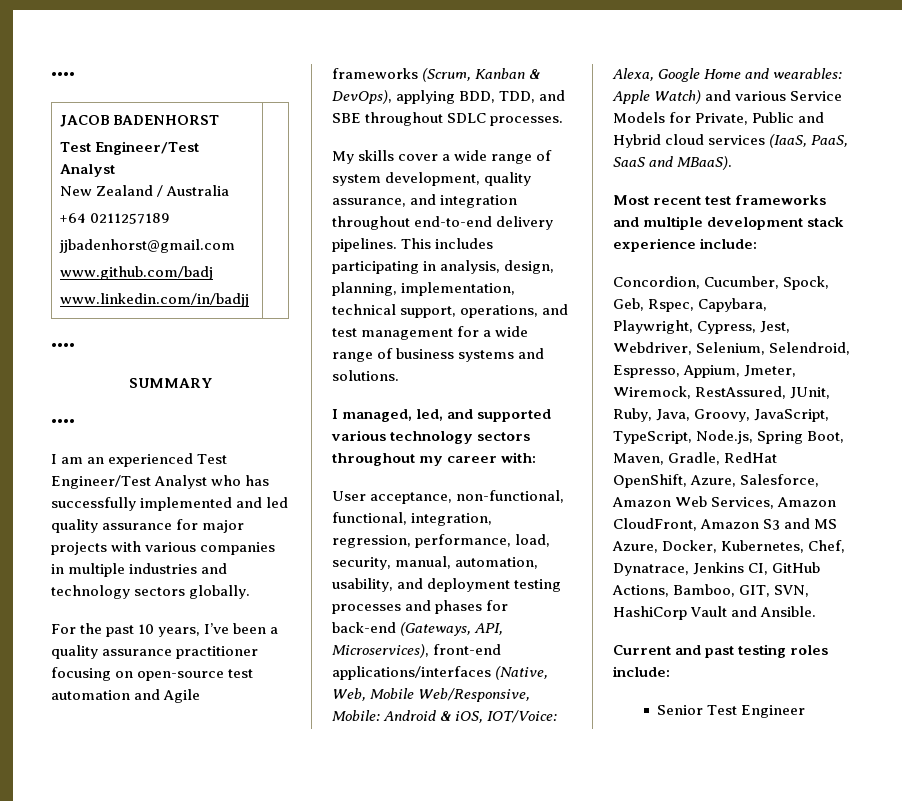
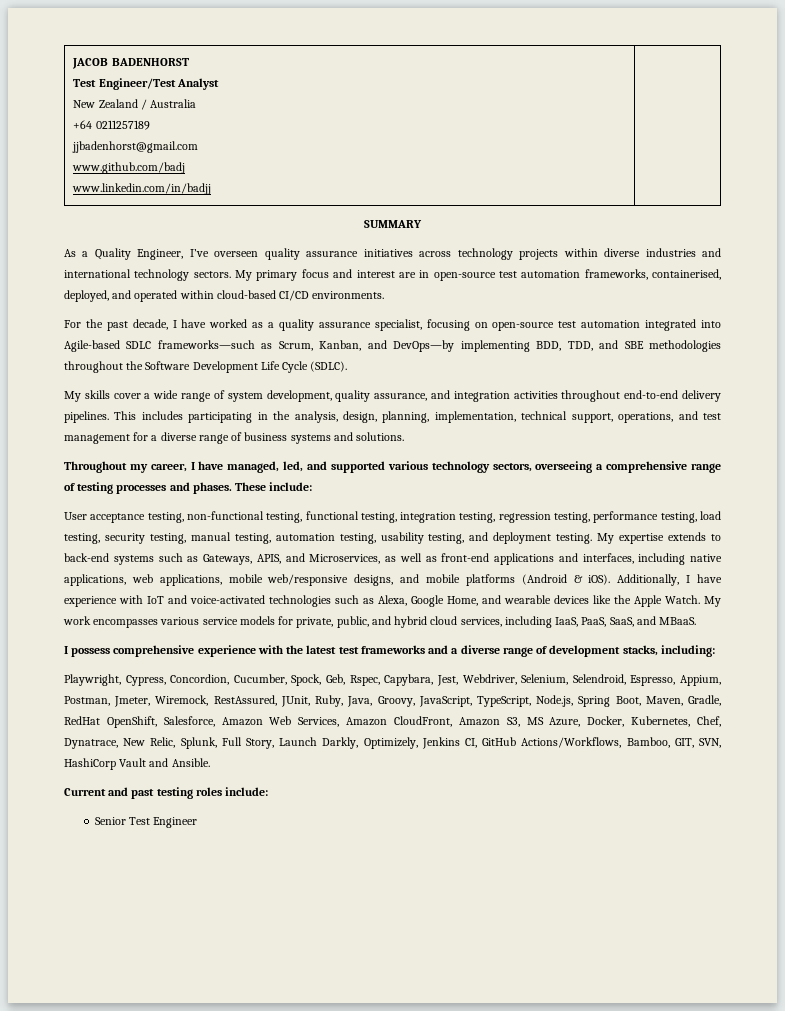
[51,72,75,79] •••• // -> (72, 63) none
[51,343,75,350] // •••• -> (212, 189) none
[51,419,75,426] [51,453,228,467] [51,475,270,489] [51,497,289,511] [51,519,245,533] [51,541,276,555] [51,563,228,577] [51,585,251,599] [51,623,267,637] •••• // I am an experienced Test Engineer/Test Analyst who has successfully implemented and led quality assurance for major projects with various companies in multiple industries and technology sectors globally. // For the past 10 years, I’ve been -> [64,248,721,260] [64,269,721,281] [64,290,385,302] [64,319,264,331] As a Quality Engineer, I’ve overseen quality assurance initiatives across technology projects within diverse industries and international technology sectors. My primary focus and interest are in open-source test automation frameworks, containerised, deployed, and operated within cloud-based CI/CD environments. // For the past decade, I have worked as
[176,646,259,659] practitioner -> [374,319,422,331] specialist,
[134,689,201,703] [332,68,541,82] [332,90,566,104] [332,112,564,126] and Agile frameworks (Scrum, Kanban & DevOps), applying BDD, TDD, and SBE throughout SDLC processes. -> [645,319,722,331] [64,340,721,352] [64,361,348,373] integrated into Agile-based SDLC frameworks—such as Scrum, Kanban, and DevOps—by implementing BDD, TDD, and SBE methodologies throughout the Software Development Life Cycle (SDLC).
(518, 201) none -> [513,391,558,399] activities
(437, 266) none -> [273,411,291,420] the
[495,326,529,337] wide -> [160,432,197,441] diverse
[332,409,338,419] I -> [64,461,224,473] Throughout my career, I have
[477,432,531,441] [332,452,537,466] [332,490,565,504] [332,512,493,526] [332,534,551,548] [332,556,539,570] [332,578,562,592] [332,600,509,614] [332,622,504,636] [332,644,502,658] [332,666,549,680] [332,688,531,702] [332,710,558,723] [612,68,843,82] [612,90,843,104] [613,112,825,125] [613,134,849,148] [613,156,733,170] [613,195,827,205] [613,216,845,230] [613,238,758,252] sectors throughout my career with: // User acceptance, non-functional, functional, integration, regression, performance, load, security, manual, automation, usability, and deployment testing processes and phases for back-end (Gateways, API, Microservices), front-end applications/interfaces (Native, Web, Mobile Web/Responsive, Mobile: Android & iOS, IOT/Voice: Alexa, Google Home and wearables: Apple Watch) and various Service Models for Private, Public and Hybrid cloud services (IaaS, PaaS, SaaS and MBaaS). // Most recent test frameworks and multiple development stack experience include: // -> [492,461,722,473] [64,482,313,494] [64,511,721,523] [64,532,721,544] [64,553,722,565] [64,574,722,586] [64,595,721,607] [63,616,697,628] [64,645,715,657] [64,674,166,686] sectors, overseeing a comprehensive range of testing processes and phases. These include: // User acceptance testing, non-functional testing, functional testing, integration testing, regression testing, performance testing, load testing, security testing, manual testing, automation testing, usability testing, and deployment testing. My expertise extends to back-end systems such as Gateways, APIS, and Microservices, as well as front-end applications and interfaces, including native applications, web applications, mobile web/responsive designs, and mobile platforms (Android & iOS). Additionally, I have experience with IoT and voice-activated technologies such as Alexa, Google Home, and wearable devices like the Apple Watch. My work encompasses various service models for private, public, and hybrid cloud services, including IaaS, PaaS, SaaS, and MBaaS. // I possess comprehensive experience with the latest test frameworks and a diverse range of development stacks, including: // Playwright, Cypress,
[613,320,757,334] Playwright, Cypress, -> (434, 680) none
(741, 371) none -> [64,696,110,706] Postman,
[690,475,737,487] Azure, -> (157, 722) none
[763,518,811,530] S3 and -> [506,717,520,727] S3,
(689, 569) none -> [123,737,418,749] New Relic, Splunk, Full Story, Launch Darkly, Optimizely,
[612,585,669,597] Actions, -> [521,737,622,748] Actions/Workflows,

